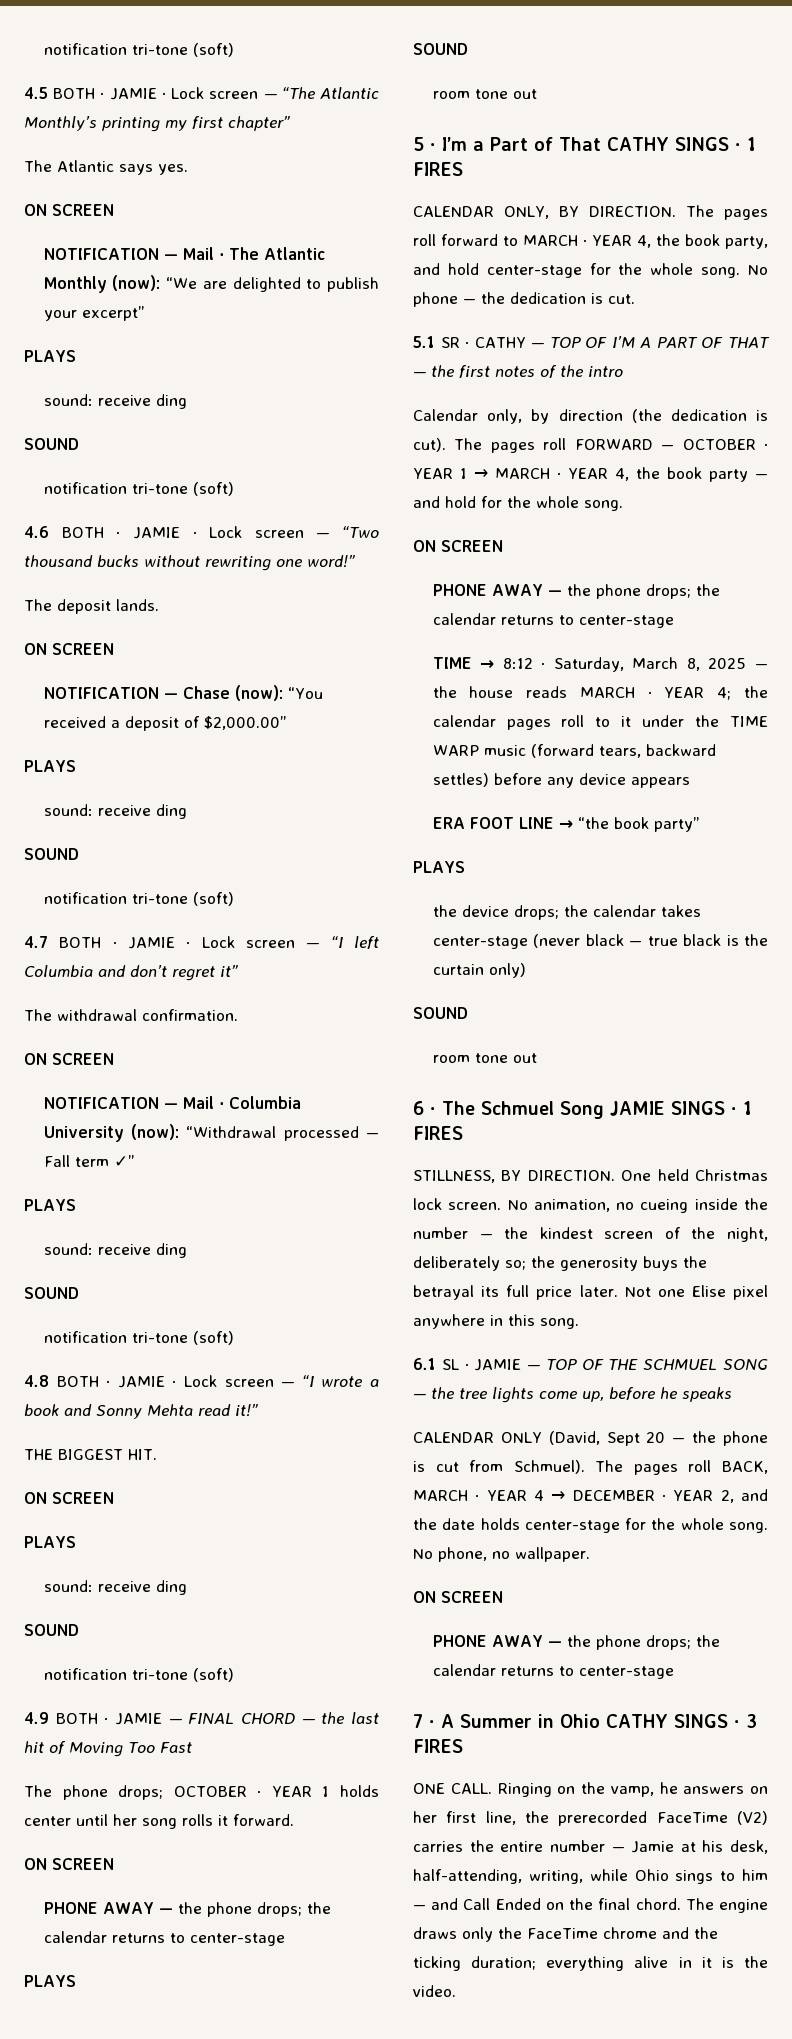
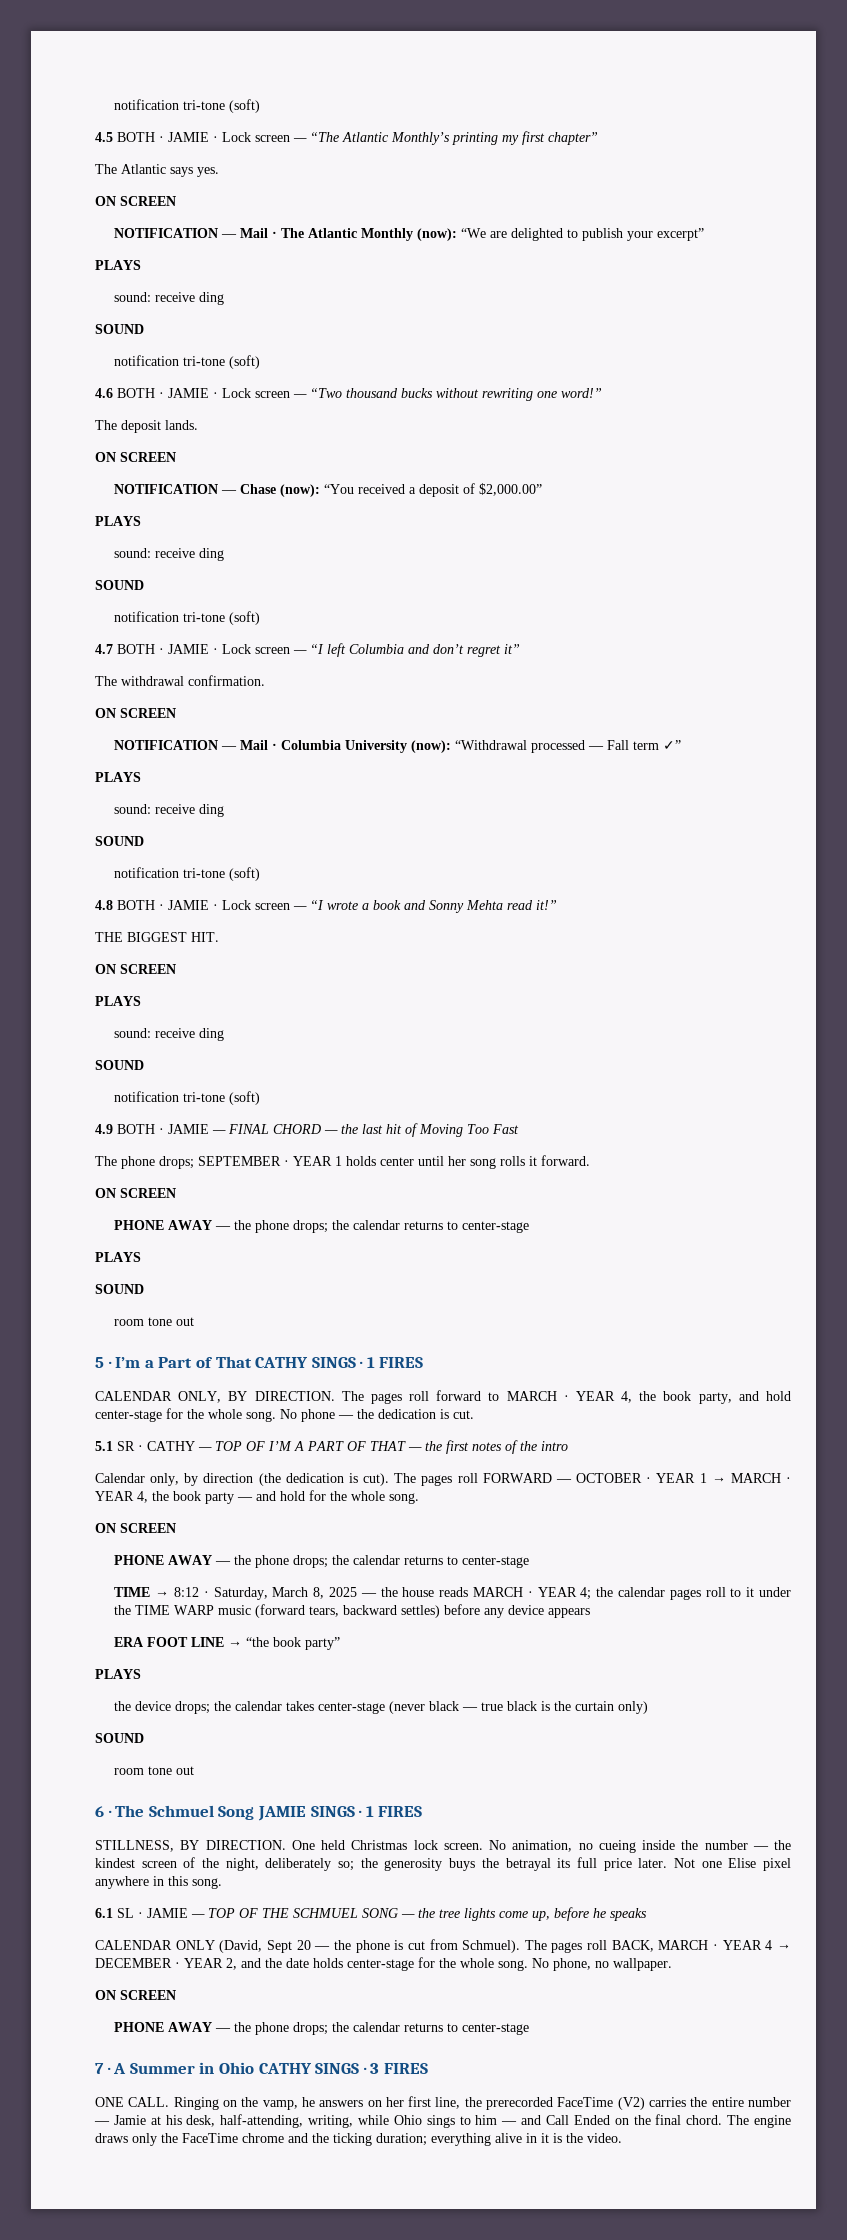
[173,1786,247,1797] OCTOBER -> [198,1156,281,1166] SEPTEMBER

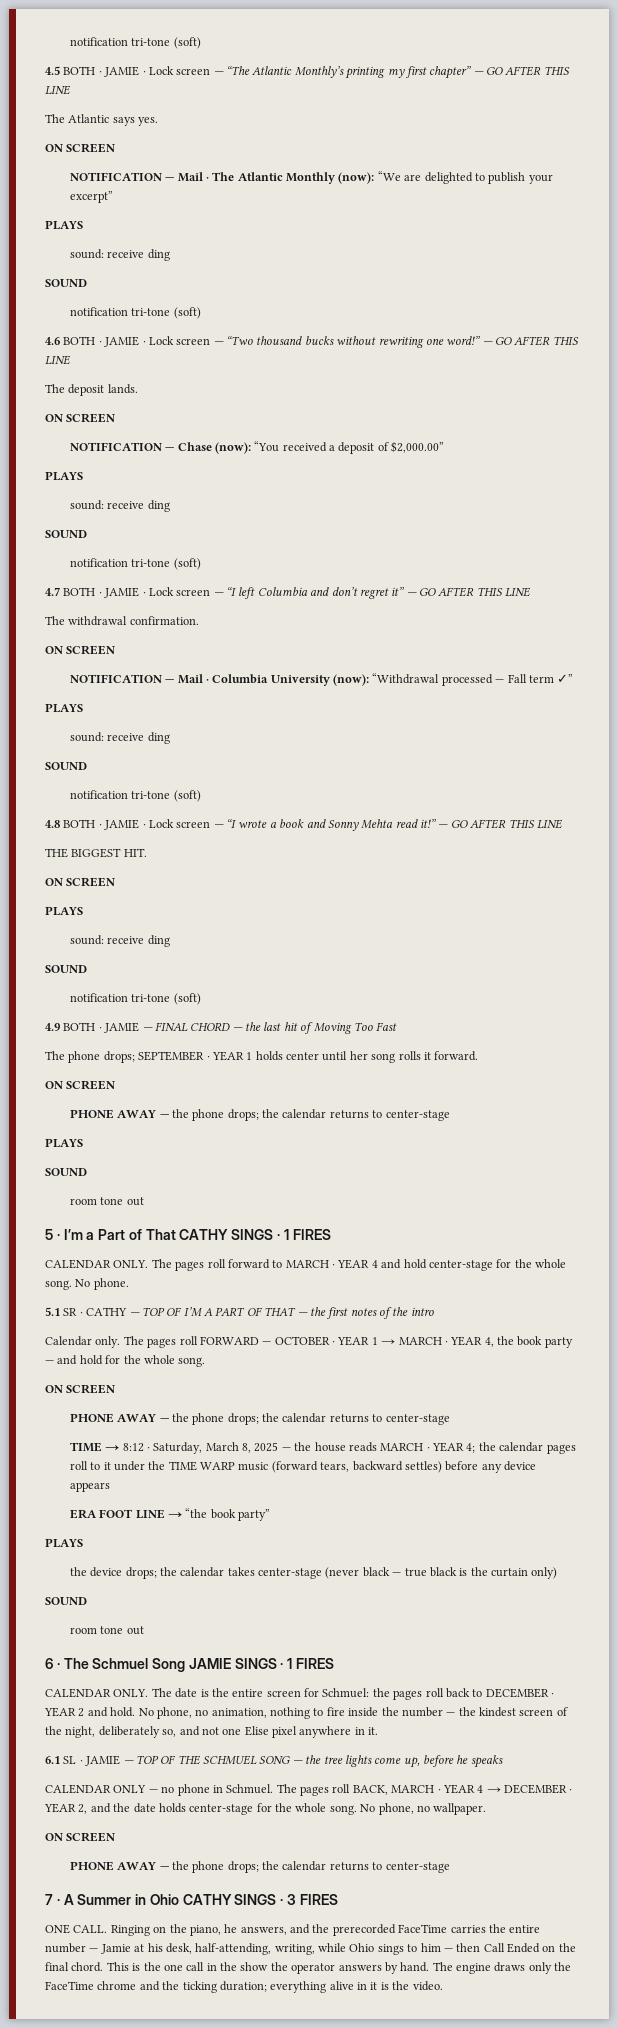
(598, 138) none -> [473,66,570,76] [45,85,70,95] — GO AFTER THIS LINE
(602, 393) none -> [482,336,579,346] [45,355,70,365] — GO AFTER THIS LINE
(520, 649) none -> [406,587,531,597] — GO AFTER THIS LINE
(557, 905) none -> [438,819,562,829] — GO AFTER THIS LINE
[178,1391,335,1403] ONLY, BY DIRECTION. -> [113,1260,149,1268] ONLY.
[621,1391,732,1404] 4, the book party, -> [371,1260,378,1268] 4
[301,1409,474,1422] phone — the dedication is cut. -> [93,1278,129,1290] phone.
[150,1473,390,1486] only, by direction (the dedication is cut). -> [95,1336,121,1348] only.
[95,1840,636,1853] STILLNESS, BY DIRECTION. One held Christmas lock screen. No animation, no cueing -> [45,1688,554,1700] [44,1707,345,1719] CALENDAR ONLY. The date is the entire screen for Schmuel: the pages roll back to DECEMBER · YEAR 2 and hold. No phone, no animation, nothing to fire
[338,1857,695,1871] so; the generosity buys the betrayal its full price later. Not -> [162,1726,219,1737] so, and not
[168,1876,222,1889] this song. -> [368,1727,379,1735] it.
[219,1939,521,1953] (David, Sept 20 — the phone is cut from Schmuel). -> [148,1784,274,1796] — no phone in Schmuel.
[262,2096,461,2110] vamp, he answers on her first line, -> [189,1924,310,1936] piano, he answers, and
[617,2097,645,2110] (V2) -> (448, 1928) none
[521,2115,542,2125] and -> [456,1943,481,1952] then
(723, 2120) none -> [106,1962,430,1974] This is the one call in the show the operator answers by hand.

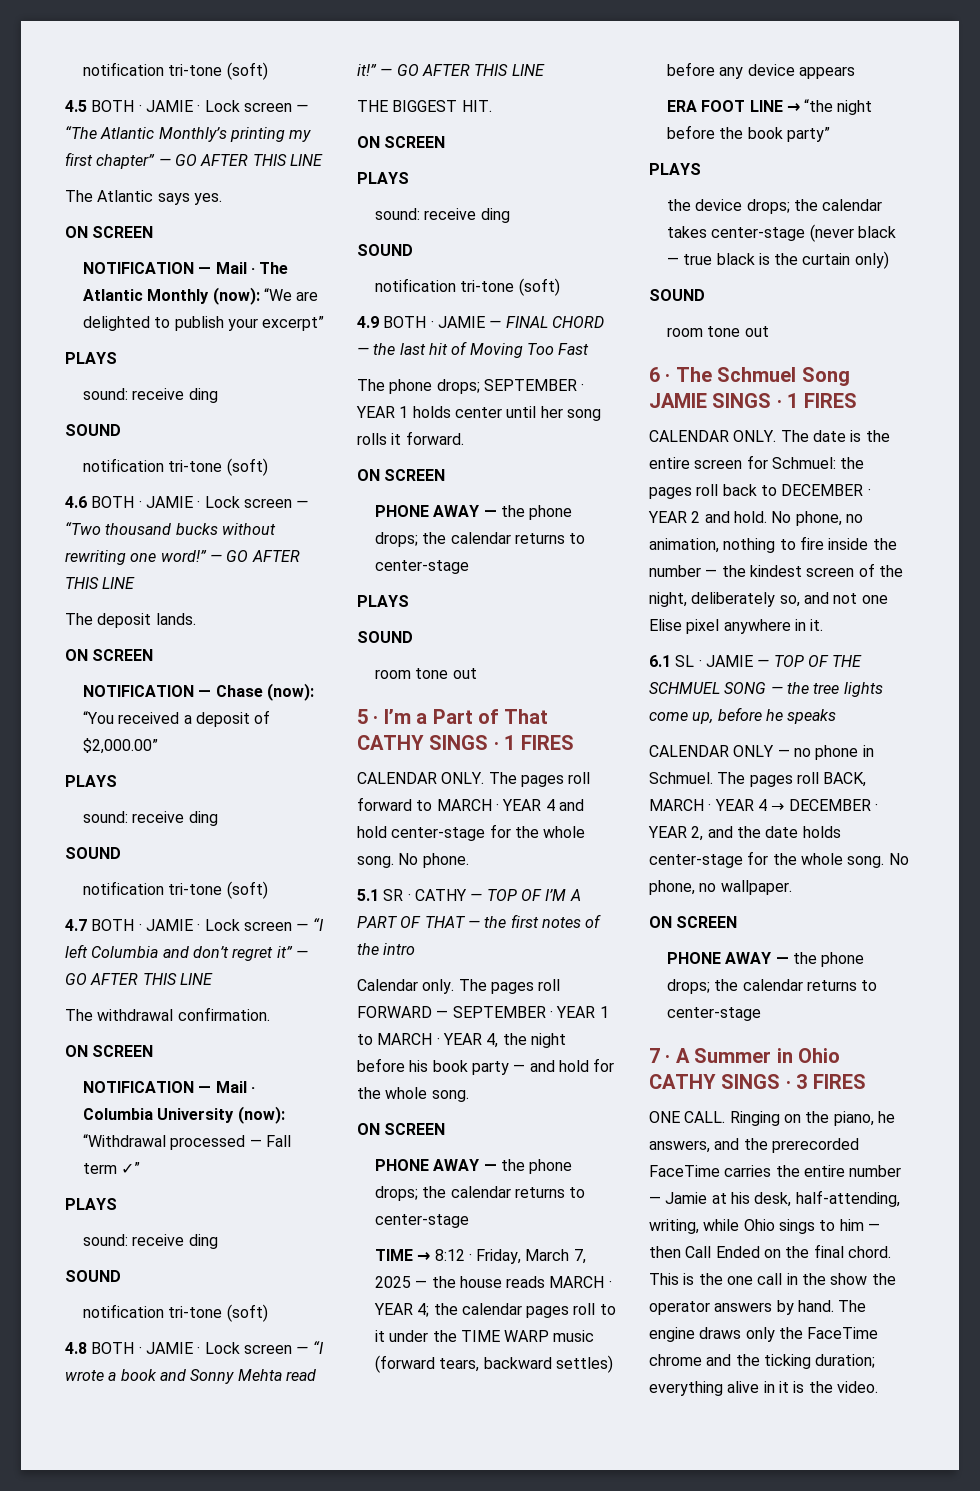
[274,1336,396,1346] OCTOBER · YEAR 1 → -> [452,1006,609,1018] [357,1034,373,1045] SEPTEMBER · YEAR 1 to
(514, 1340) none -> [530,1033,566,1048] [357,1058,429,1072] night before his
[153,1442,252,1454] Saturday, March 8, -> [476,1249,586,1264] Friday, March 7,
(208, 1513) none -> [837,100,873,115] [666,125,744,139] night before the

